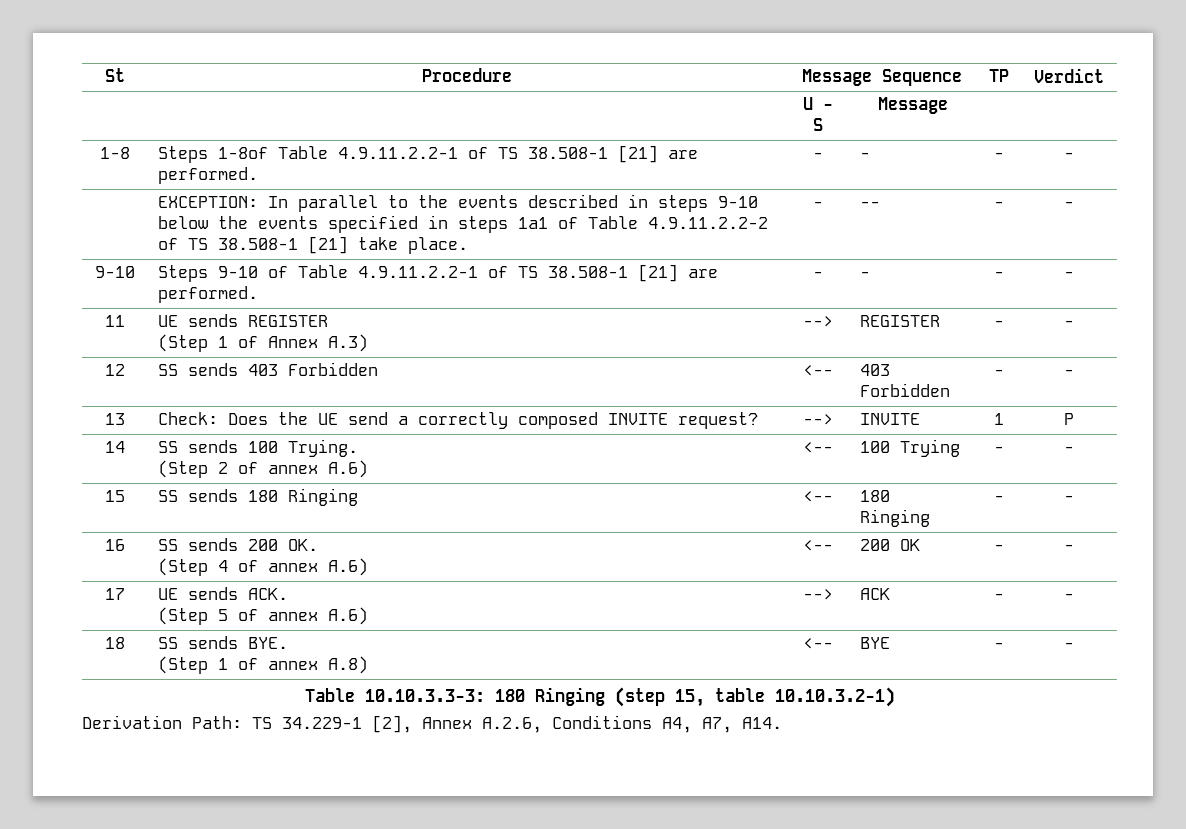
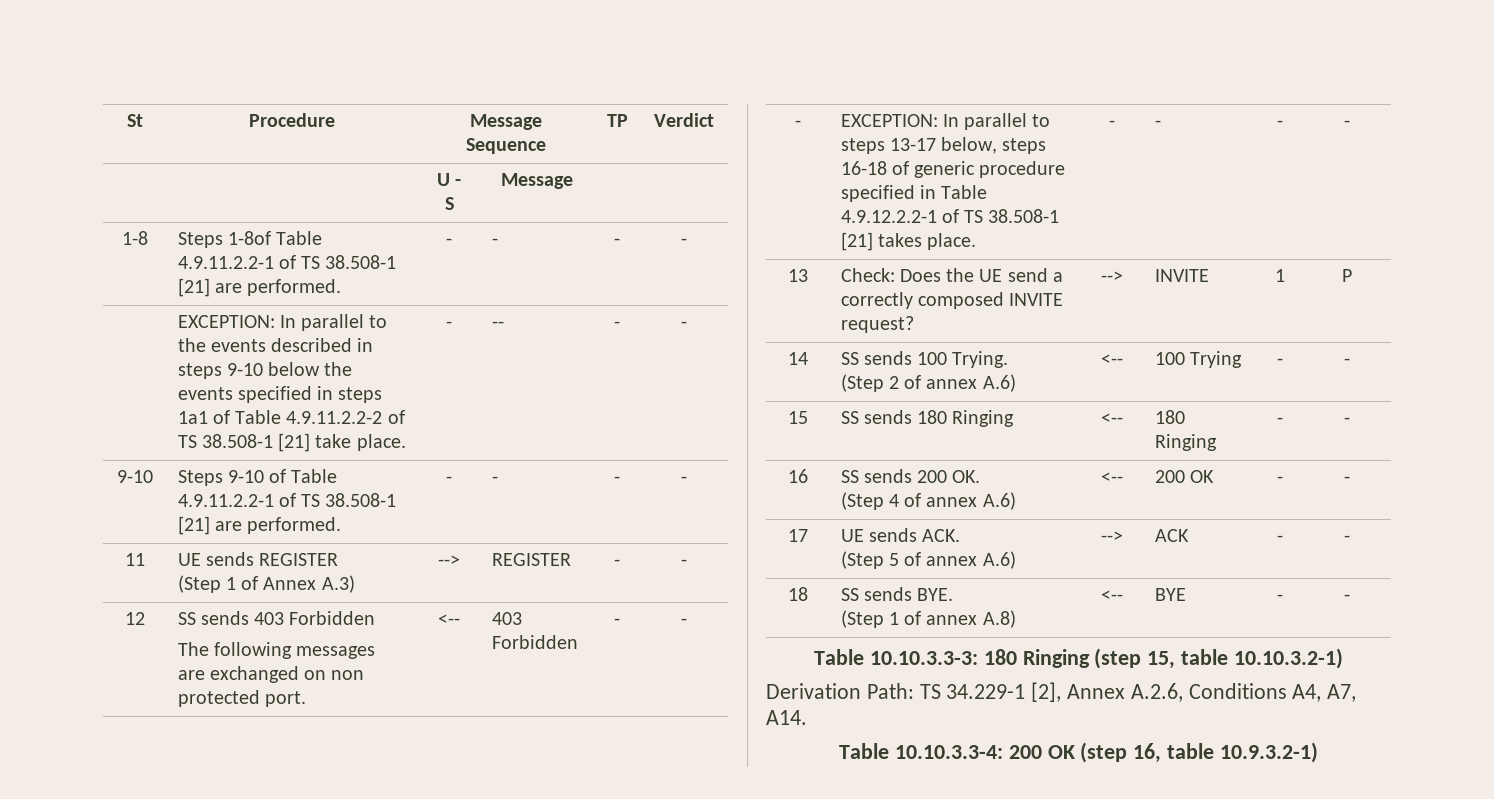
(378, 369) none -> [177,642,376,659] [177,666,365,683] [177,690,306,707] // The following messages are exchanged on non protected port.
(1074, 372) none -> [794,120,801,127] [840,113,1051,130] [840,137,1047,154] [840,161,1066,178] [840,185,988,202] [840,209,1060,223] [840,232,977,251] [1109,120,1115,127] [1154,120,1161,127] [1277,120,1283,127] [1344,120,1350,127] // - | EXCEPTION: In parallel to steps 13-17 below, steps 16-18 of generic procedure specified in Table 4.9.12.2.2-1 of TS 38.508-1 [21] takes place. | - | - | - | -
(782, 723) none -> [839,742,1318,763] // Table 10.10.3.3-4: 200 OK (step 16, table 10.9.3.2-1)

